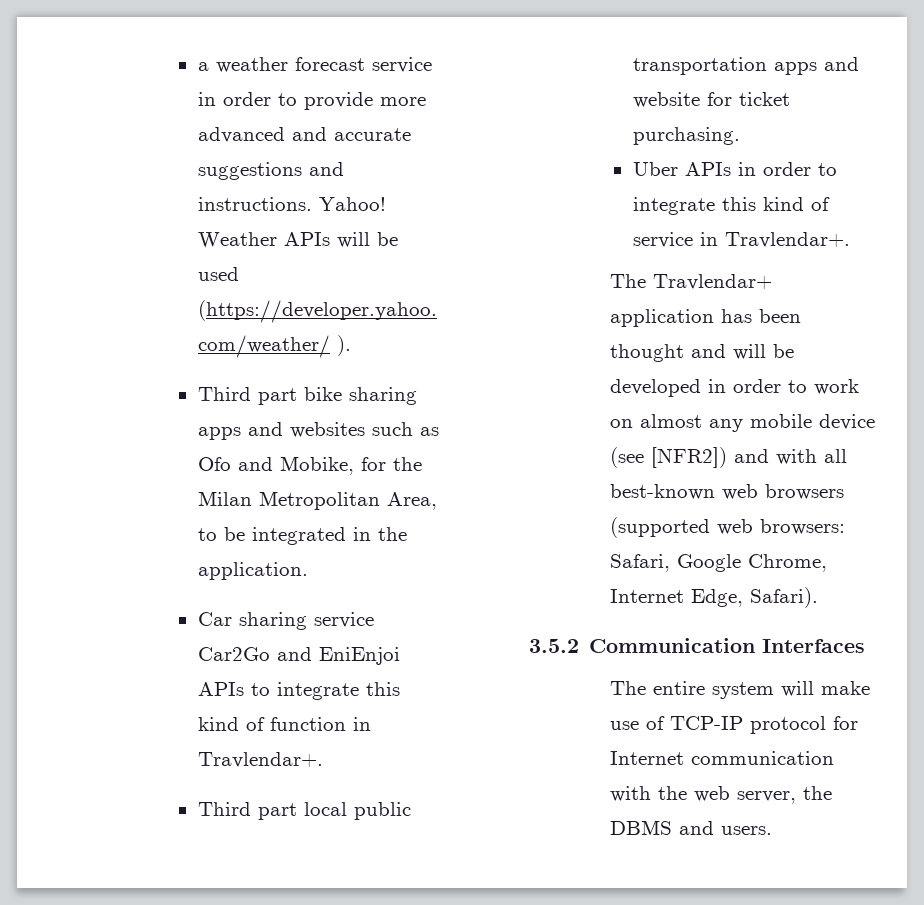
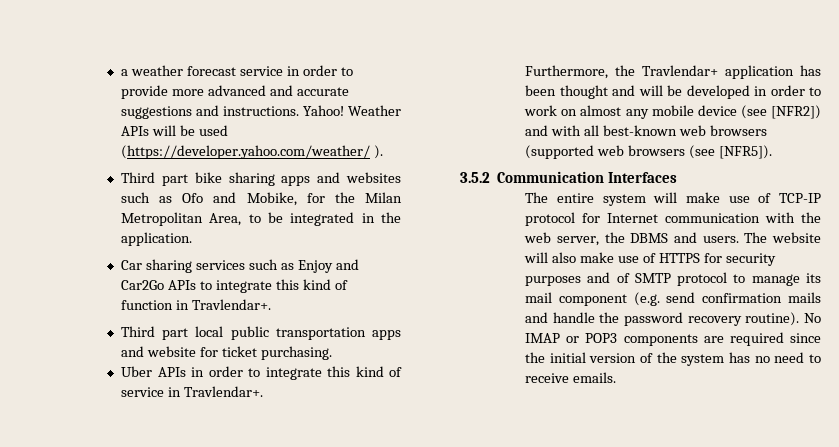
[313,612,374,628] [197,647,400,665] service Car2Go and EniEnjoi -> [195,259,359,273] [121,280,165,290] services such as Enjoy and Car2Go
[610,274,647,288] The -> [525,65,636,79] Furthermore, the
[760,519,846,535] [610,554,828,572] [610,587,819,608] browsers: Safari, Google Chrome, Internet Edge, Safari). -> [627,145,772,159] browsers (see [NFR5]).
(773, 830) none -> [744,232,821,243] [524,252,776,266] [525,272,821,286] [525,292,821,306] [525,312,821,326] [525,332,821,346] [525,352,821,366] [525,372,617,383] The website will also make use of HTTPS for security purposes and of SMTP protocol to manage its mail component (e.g. send confirmation mails and handle the password recovery routine). No IMAP or POP3 components are required since the initial version of the system has no need to receive emails.

